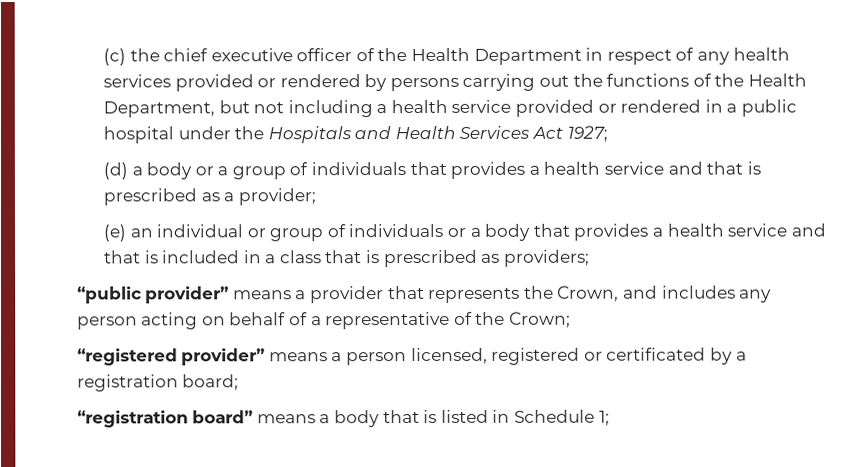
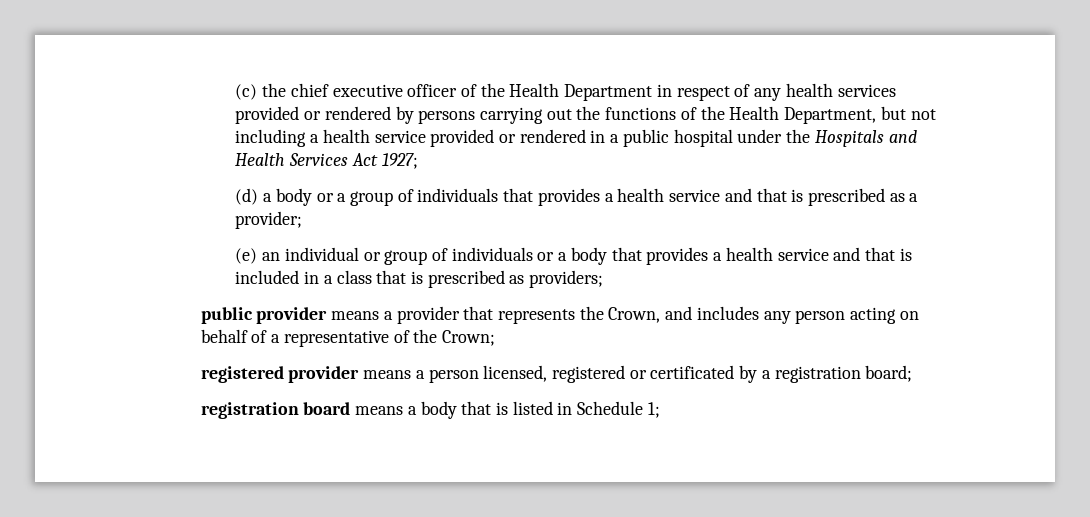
[76,286,230,304] “public provider” -> [200,307,328,324] public provider
[76,348,266,366] “registered provider” -> [200,366,360,383] registered provider
[76,410,254,428] “registration board” -> [200,402,351,419] registration board

